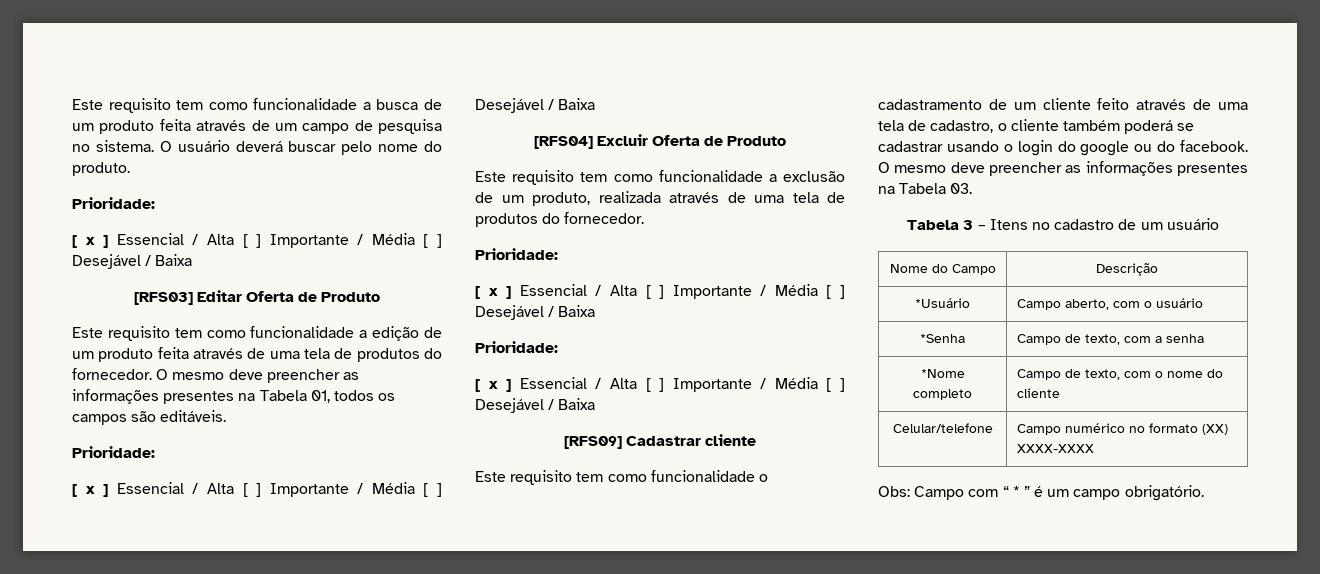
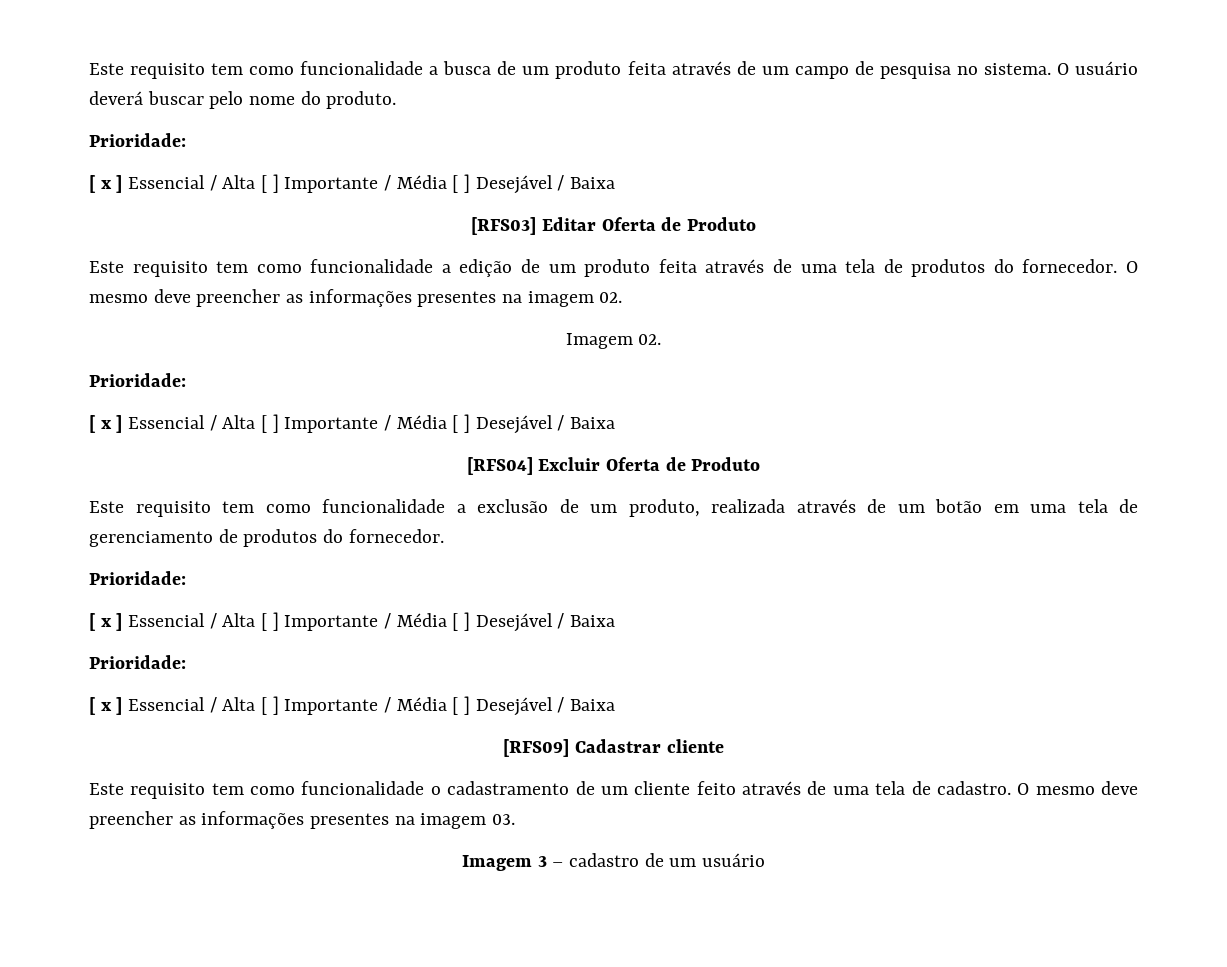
[259,390,396,403] [72,410,227,425] Tabela 01, todos os campos são editáveis. -> [527,291,623,307] [565,333,662,349] imagem 02. // Imagem 02.
[754,192,845,203] uma tela de -> [897,499,1138,513] [89,529,238,547] um botão em uma tela de gerenciamento de
[930,119,1195,134] [878,140,1248,156] [878,161,1248,176] [878,183,947,194] cadastro, o cliente também poderá se cadastrar usando o login do google ou do facebook. O mesmo deve preencher as informações presentes na Tabela -> [936,781,1138,795] [89,811,487,829] cadastro. O mesmo deve preencher as informações presentes na imagem
[907,220,960,230] Tabela -> [461,855,532,871] Imagem
[989,219,1050,230] Itens no -> (564, 864) none
[889,264,996,275] [1096,263,1158,276] [915,298,970,308] [1017,298,1204,310] [920,334,965,343] [1017,334,1205,345] [920,369,965,378] [913,389,972,400] [1017,369,1224,380] [1017,388,1061,398] [892,423,993,433] [1017,423,1229,435] [1017,444,1095,453] [878,485,1204,501] // Nome do Campo | Descrição // *Usuário | Campo aberto, com o usuário // *Senha | Campo de texto, com a senha // *Nome completo | Campo de texto, com o nome do cliente // Celular/telefone | Campo numérico no formato (XX) XXXX-XXXX // Obs: Campo com “ * ” é um campo obrigatório. -> (766, 860) none

